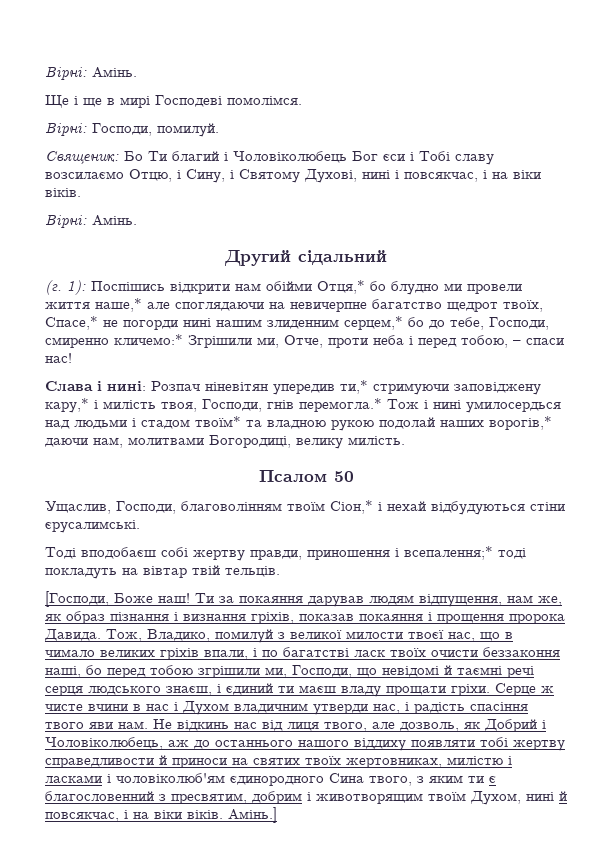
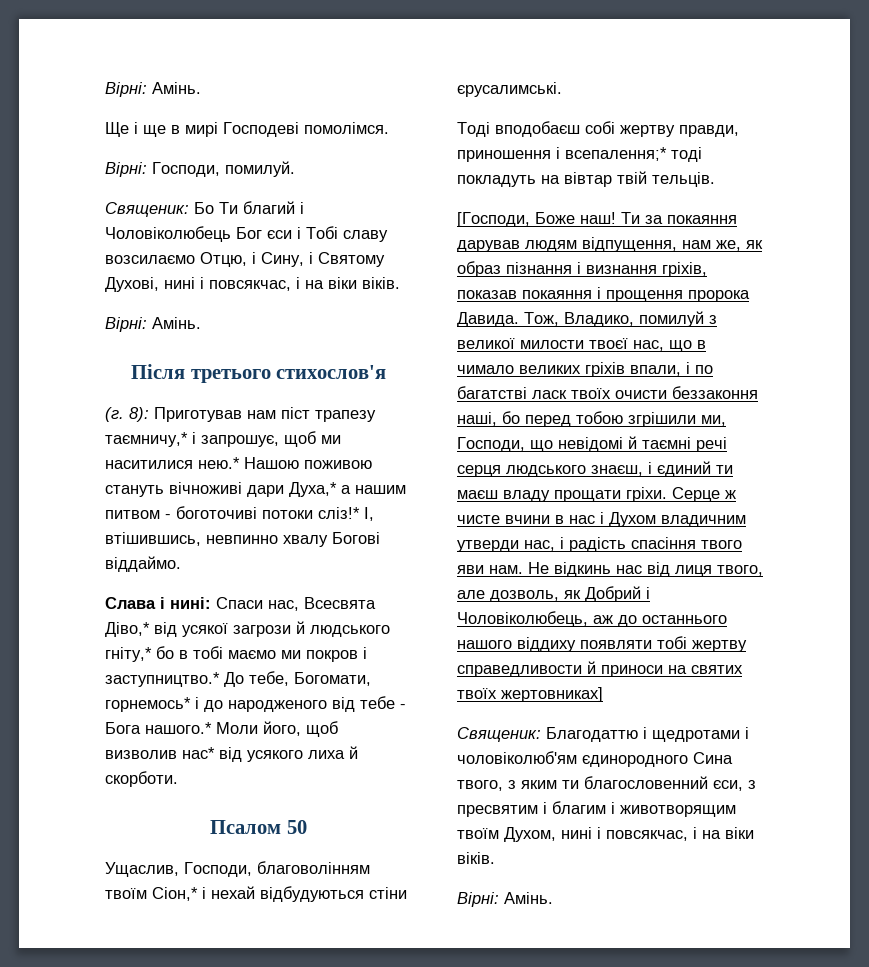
[224,250,387,266] [45,280,522,295] [45,298,543,312] [45,316,549,330] [45,334,564,348] [45,353,72,363] [45,380,541,395] [45,398,561,413] [45,416,552,431] [45,435,405,449] Другий сідальний // (г. 1): Поспішись відкрити нам обійми Отця,* бо блудно ми провели життя наше,* але споглядаючи на невичерпне багатство щедрот твоїх, Спасе,* не погорди нині нашим злиденним серцем,* бо до тебе, Господи, смиренно кличемо:* Згрішили ми, Отче, проти неба і перед тобою, – спаси нас! // Слава і нині: Розпач ніневітян упередив ти,* стримуючи заповіджену кару,* і милість твоя, Господи, гнів перемогла.* Тож і нині умилосердься над людьми і стадом твоїм* та владною рукою подолай наших ворогів,* даючи нам, молитвами Богородиці, велику милість. -> [130,364,387,383] [105,407,376,422] [105,431,341,447] [105,457,372,469] [105,482,406,497] [105,506,374,521] [105,532,380,547] [105,556,181,572] [105,597,376,611] [105,621,390,637] [105,646,367,662] [105,671,371,687] [105,696,406,712] [105,721,338,737] [105,746,358,762] [105,771,178,787] Після третього стихослов'я // (г. 8): Приготував нам піст трапезу таємничу,* і запрошує, щоб ми наситилися нею.* Нашою поживою стануть вічноживі дари Духа,* а нашим питвом - боготочиві потоки сліз!* І, втішившись, невпинно хвалу Богові віддаймо. // Слава і нині: Спаси нас, Всесвята Діво,* від усякої загрози й людського гніту,* бо в тобі маємо ми покров і заступництво.* До тебе, Богомати, горнемось* і до народженого від тебе - Бога нашого.* Моли його, щоб визволив нас* від усякого лиха й скорботи.
[346,756,512,768] [45,775,102,783] жертовниках, милістю і ласками -> [501,687,603,702] [457,727,740,742] жертовниках] // Священик: Благодаттю і щедротами
[489,776,496,783] [45,791,302,804] є благословенний з пресвятим, добрим -> [584,776,756,791] [457,801,606,817] благословенний єси, з пресвятим і благим
[559,791,567,801] [45,807,277,823] й повсякчас, і на віки віків. Амінь.] -> [597,827,754,841] [457,852,495,864] [457,892,553,907] і повсякчас, і на віки віків. // Вірні: Амінь.

